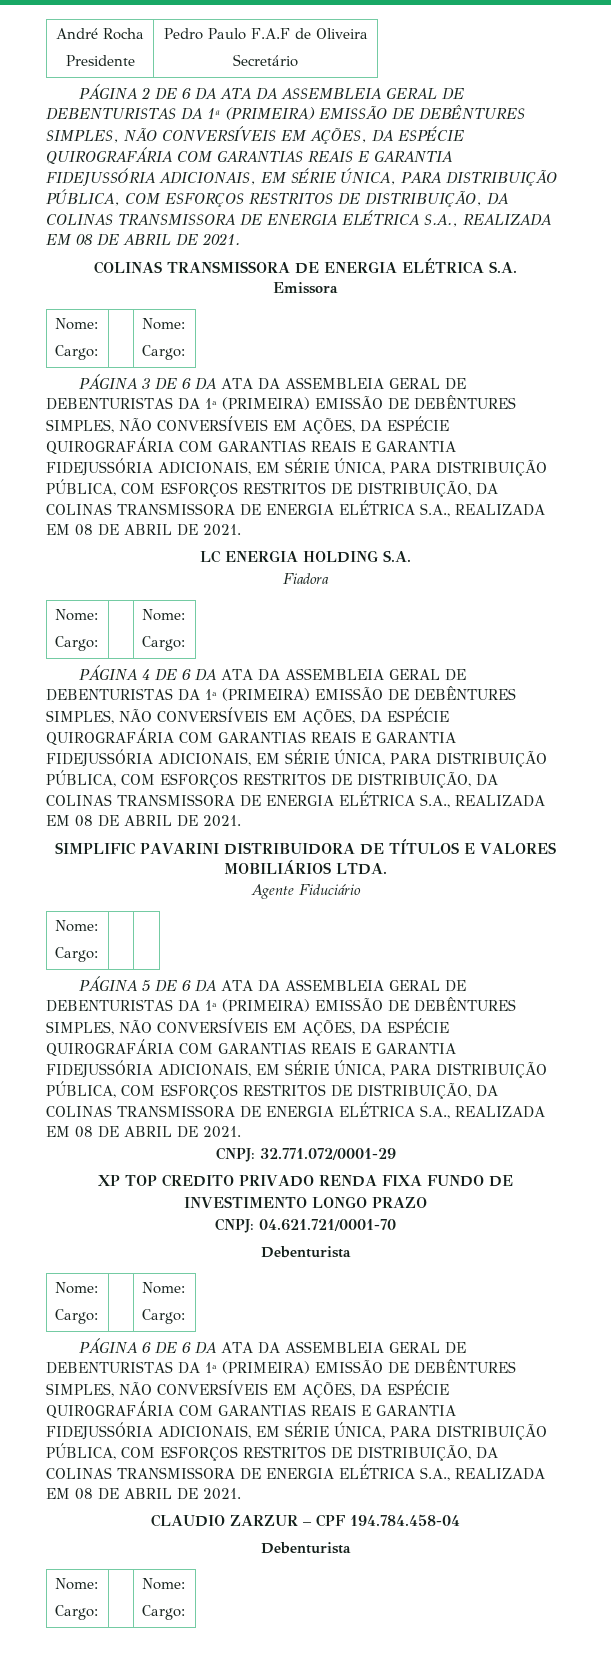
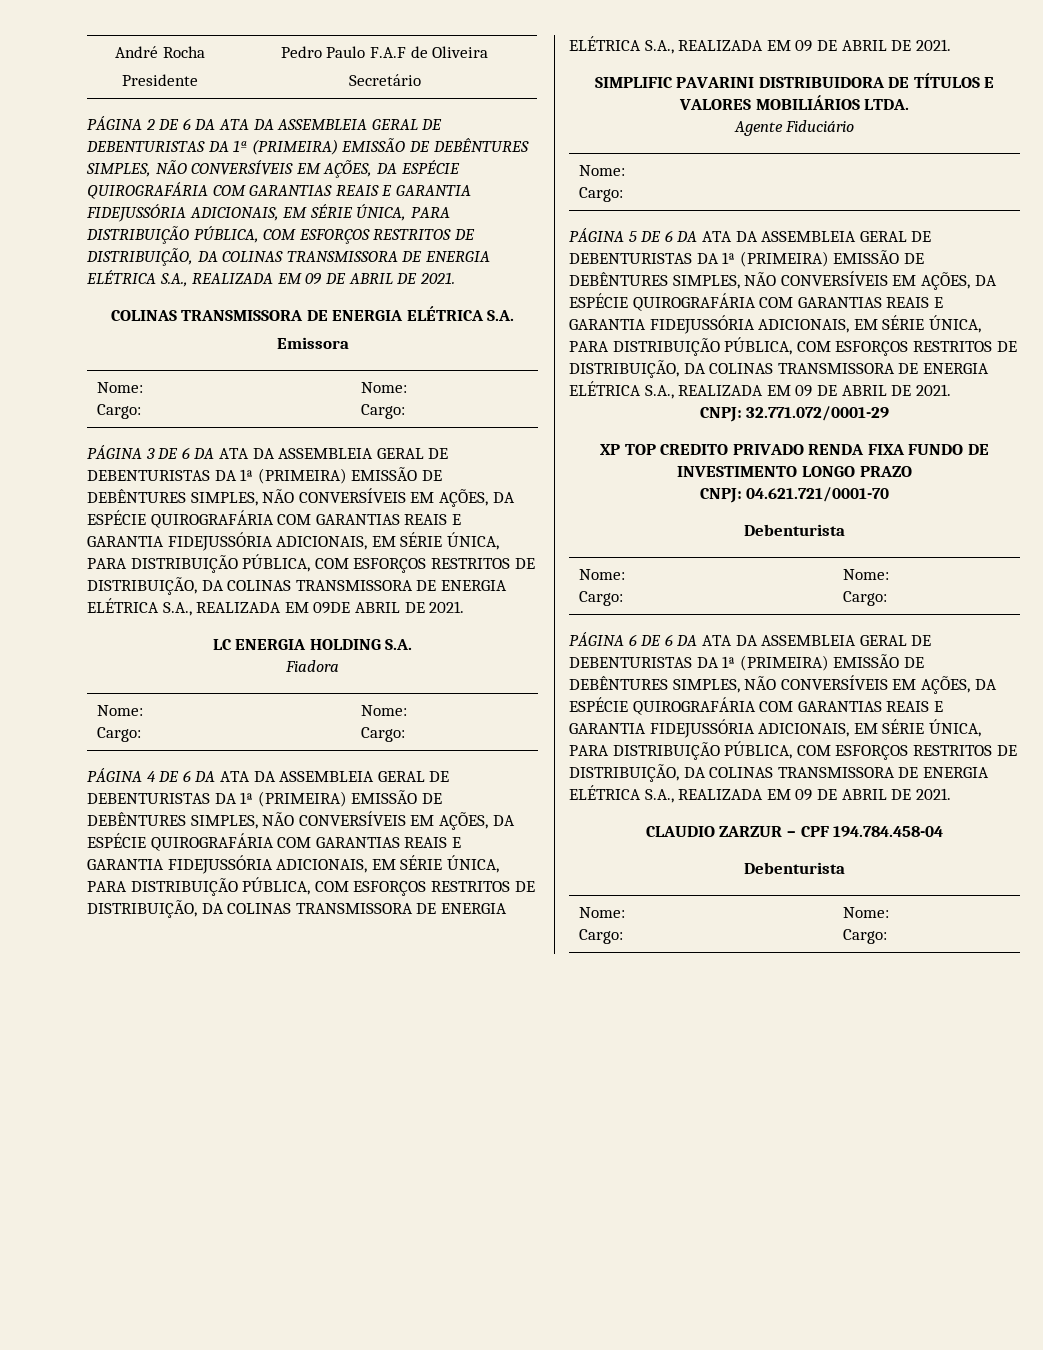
[76,234,93,245] 08 -> [305,273,322,285] 09
[75,524,119,536] 08 DE -> [313,602,351,614] 09DE
[75,815,93,827] 08 -> [795,40,813,52] 09
[75,1126,93,1138] 08 -> [795,385,813,397] 09
[75,1488,93,1500] 08 -> [795,789,813,801] 09

